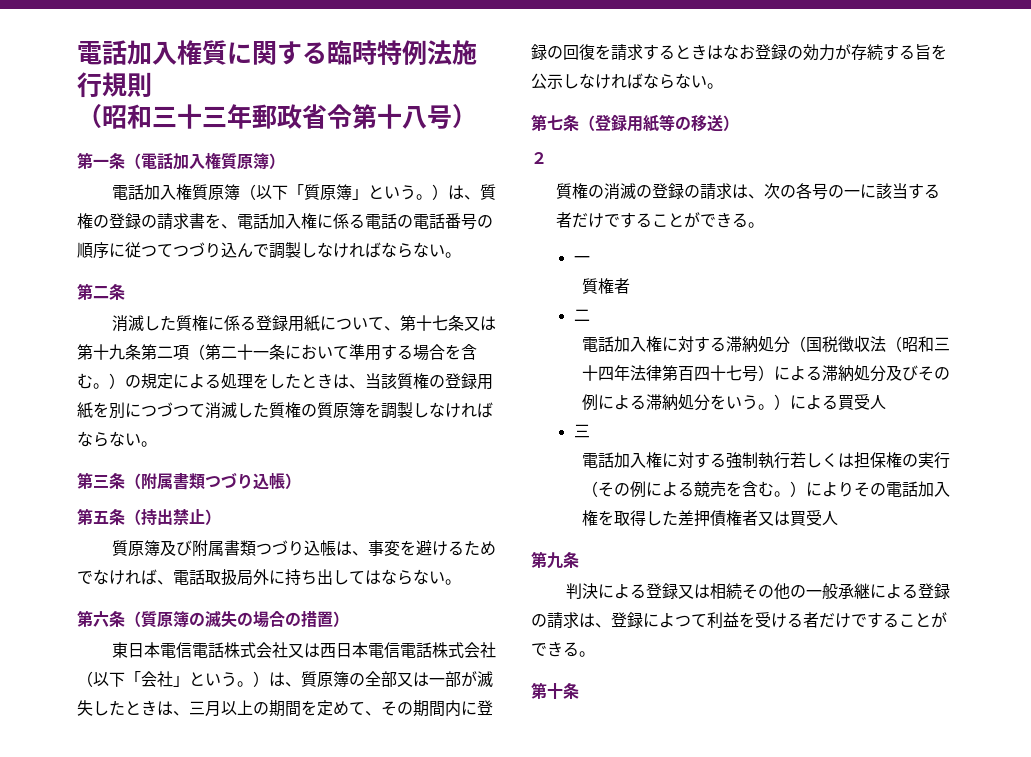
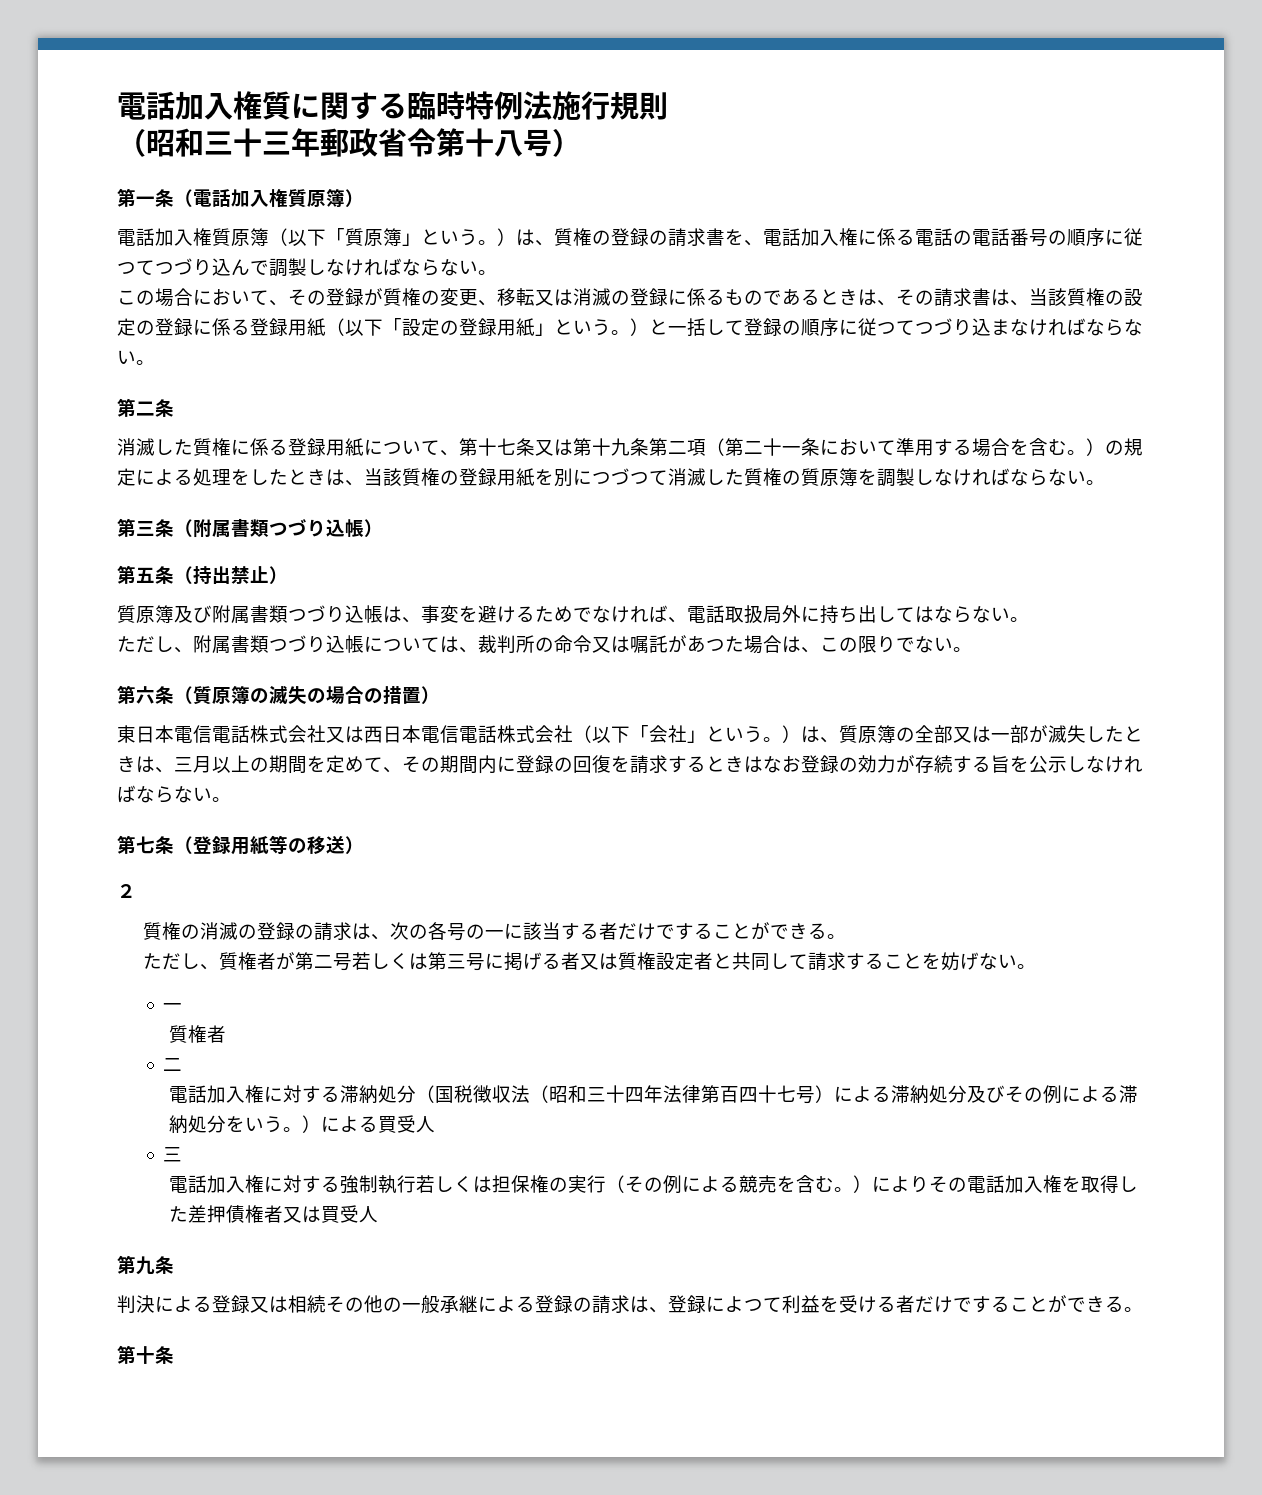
(461, 255) none -> [117,288,1143,307] [117,318,1143,337] [117,350,155,365] // この場合において、その登録が質権の変更、移転又は消滅の登録に係るものであるときは、その請求書は、当該質権の設定の登録に係る登録用紙（以下「設定の登録用紙」という。）と一括して登録の順序に従つてつづり込まなければならない。
(461, 582) none -> [117,635,972,654] // ただし、附属書類つづり込帳については、裁判所の命令又は嘱託があつた場合は、この限りでない。
(765, 225) none -> [143,952,1037,971] // ただし、質権者が第二号若しくは第三号に掲げる者又は質権設定者と共同して請求することを妨げない。

